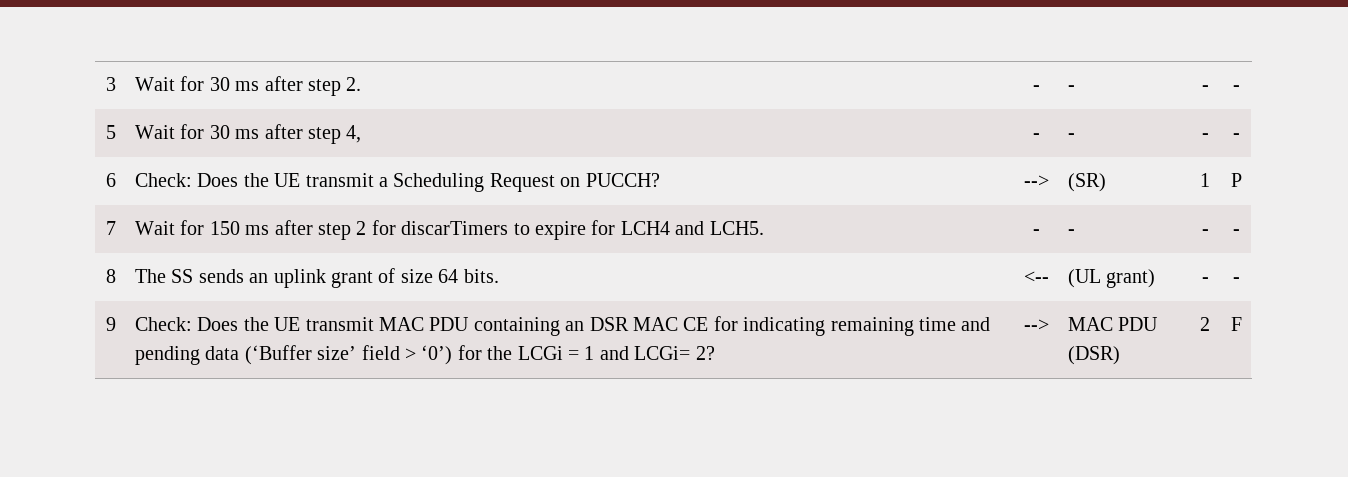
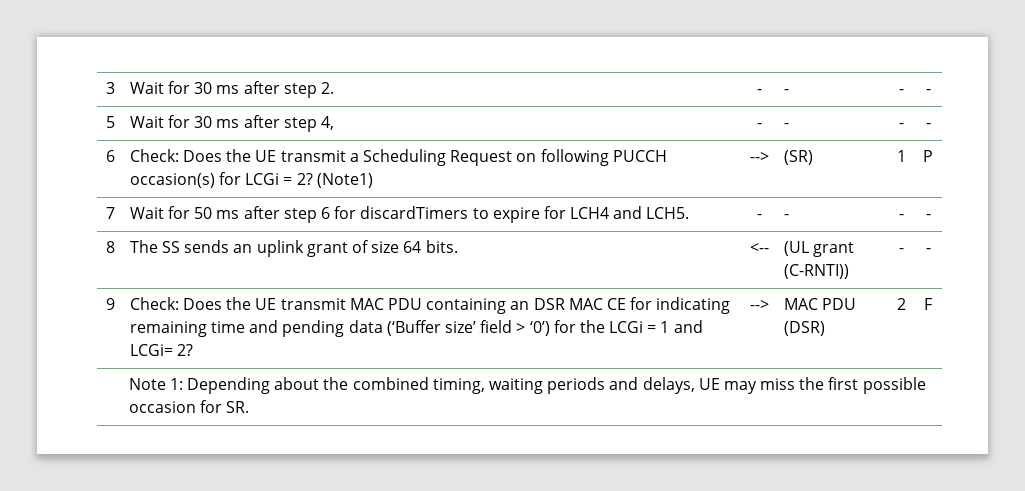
[585,173,660,187] PUCCH? -> [540,149,667,166] [129,172,373,188] following PUCCH occasion(s) for LCGi = 2? (Note1)
[209,220,509,240] 150 ms after step 2 for discarTimers -> [194,206,469,223] 50 ms after step 6 for discardTimers
[1106,269,1156,288] grant) -> [813,242,855,257] [783,264,849,279] grant (C-RNTI))
(1242, 324) none -> [128,377,926,394] [128,400,250,413] // Note 1: Depending about the combined timing, waiting periods and delays, UE may miss the first possible occasion for SR.

